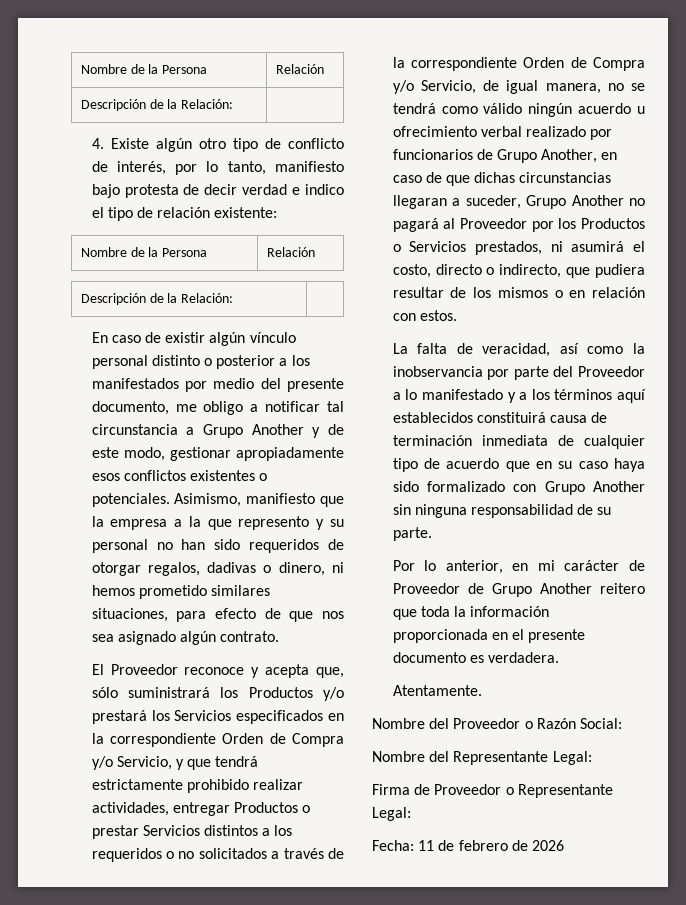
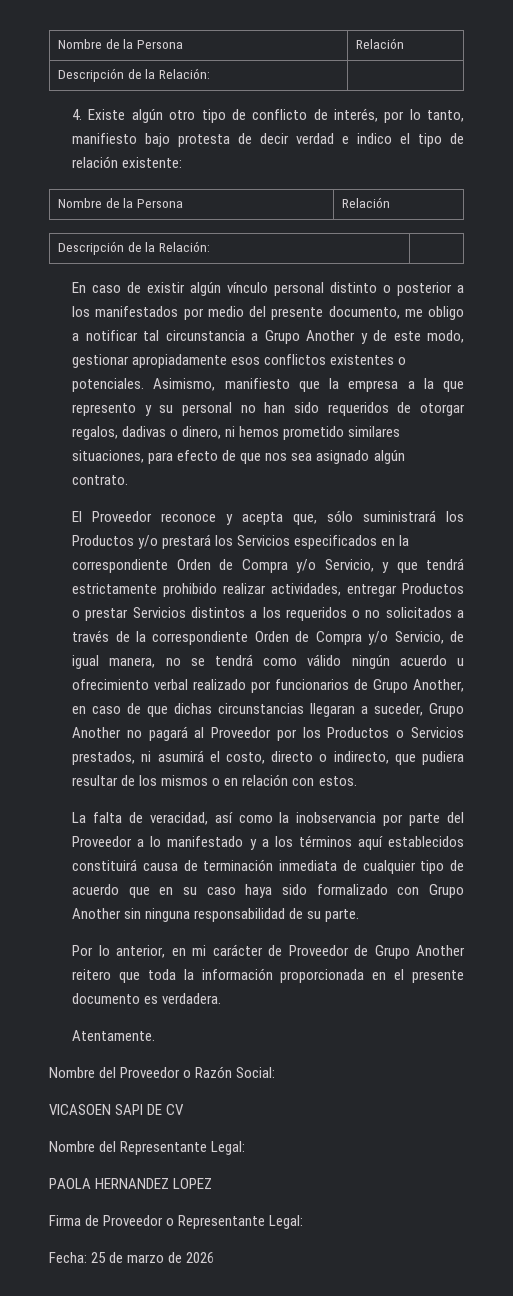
(622, 723) none -> [49,1104,185,1115] // VICASOEN SAPI DE CV
(592, 758) none -> [49,1178,213,1189] // PAOLA HERNANDEZ LOPEZ
[418,840,508,851] 11 de febrero -> [91,1252,165,1263] 25 de marzo

